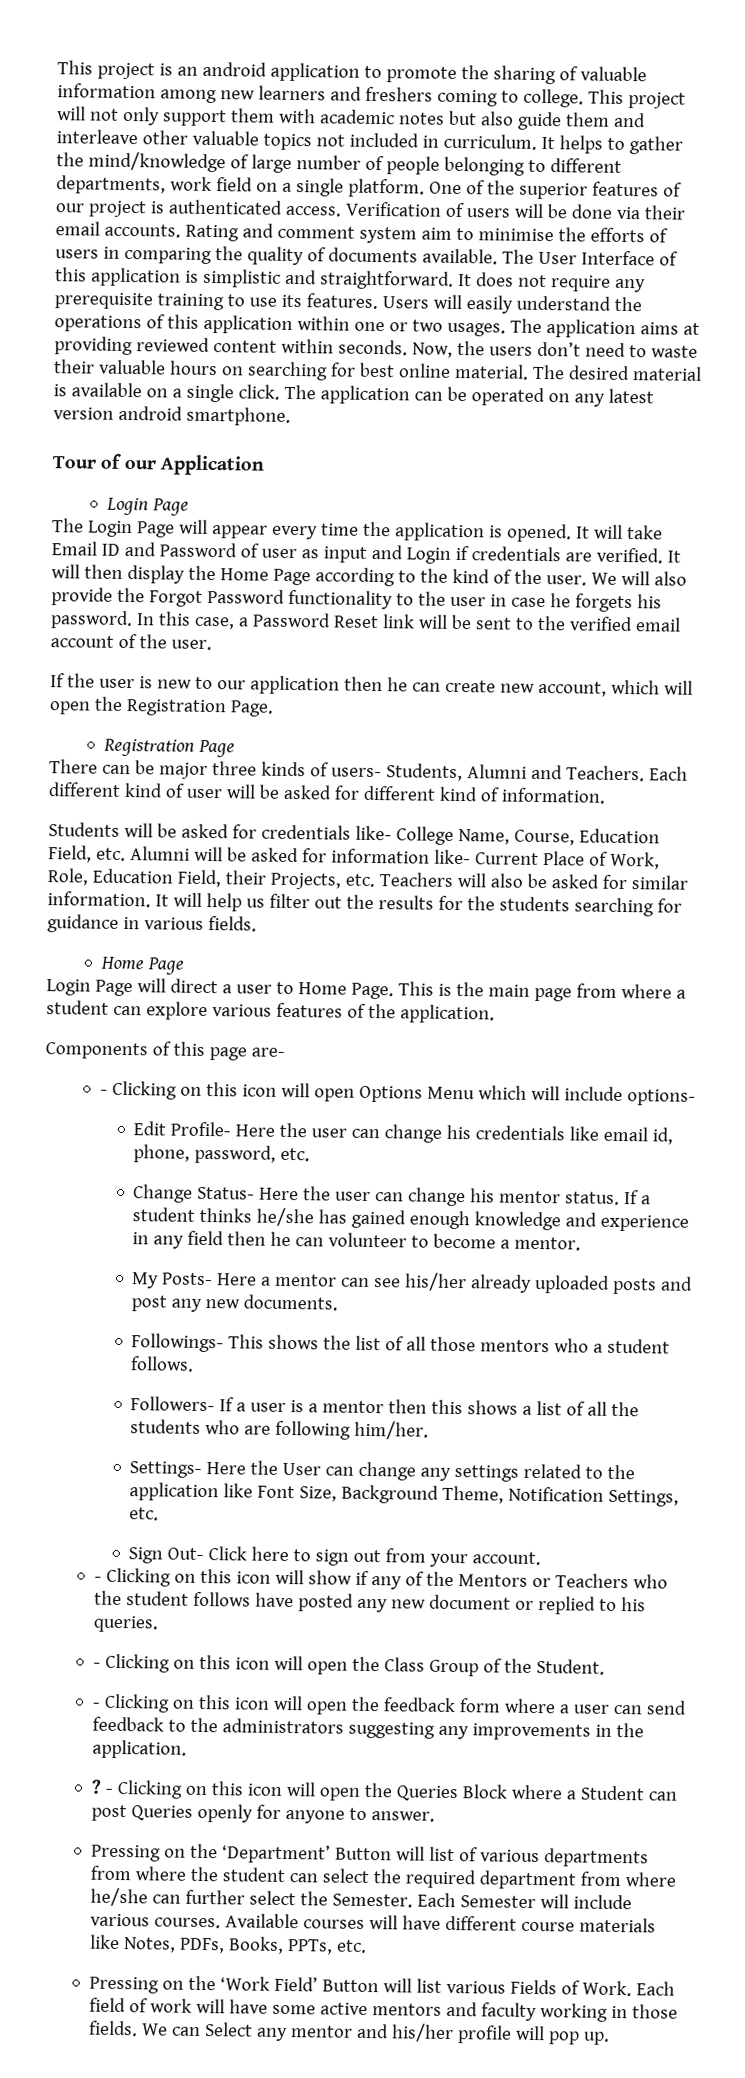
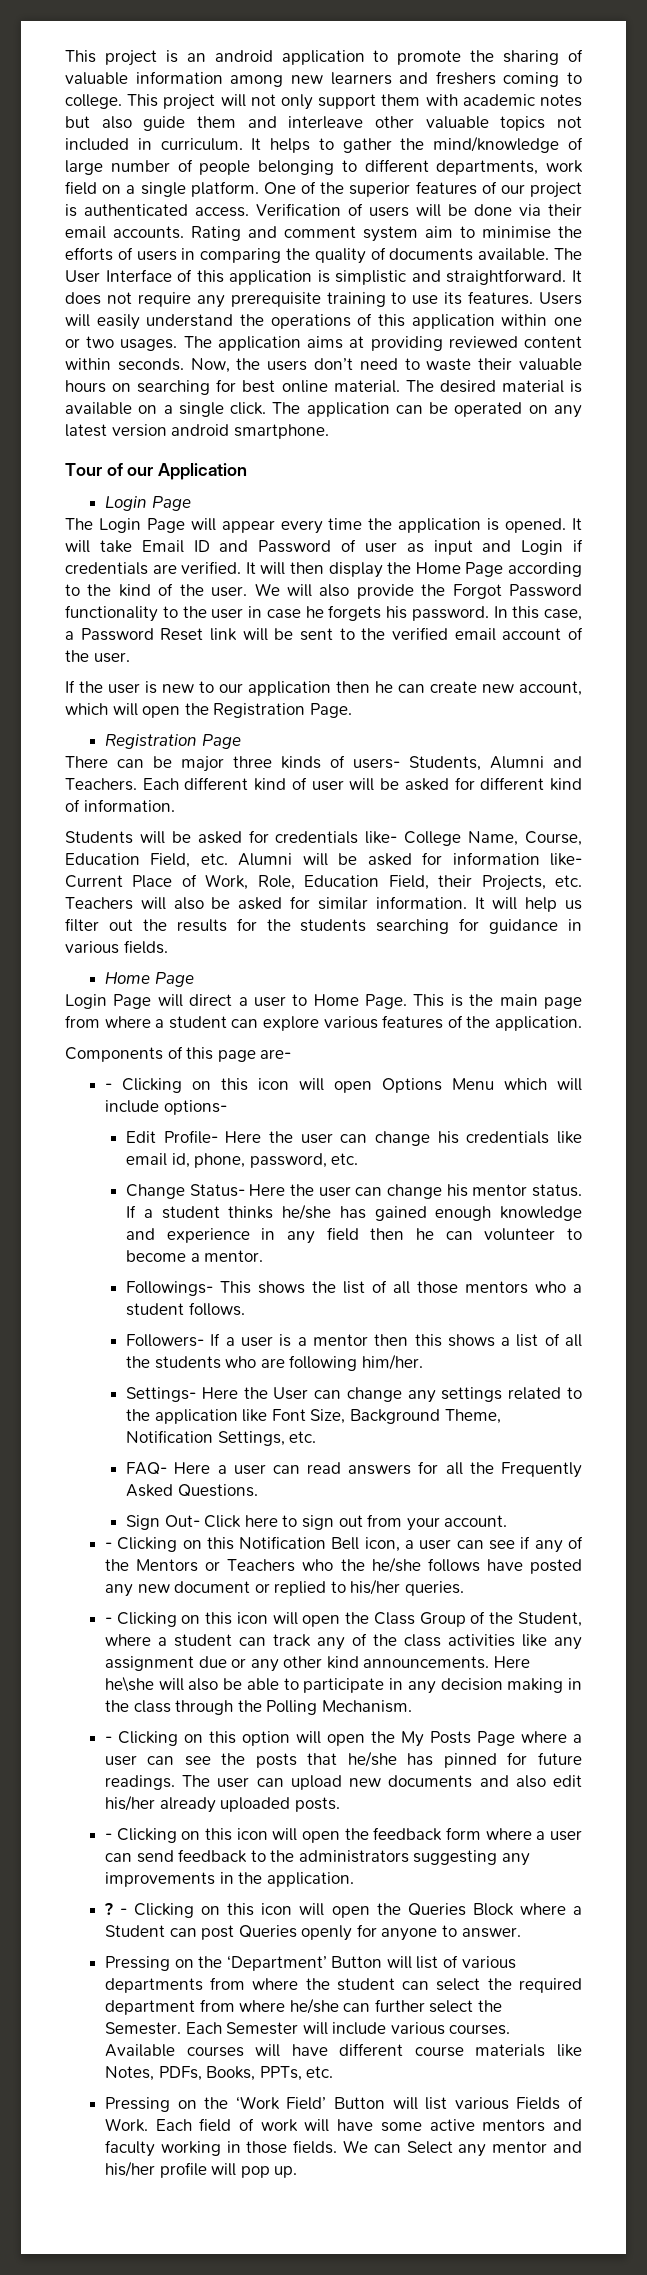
[131,1272,694,1295] [131,1294,339,1312] // My Posts- Here a mentor can see his/her already uploaded posts and post any new documents. -> (264, 1256) none
(160, 1514) none -> [126,1461,582,1478] [126,1484,258,1497] // FAQ- Here a user can read answers for all the Frequently Asked Questions.
[235,1569,352,1585] icon will show -> [239,1536,516,1552] Notification Bell icon, a user can see
[125,1591,189,1606] student -> [371,1557,421,1573] he/she
[620,1597,646,1612] his -> [350,1579,401,1595] his/her
[535,1659,605,1675] Student. -> [518,1612,583,1627] [104,1633,583,1650] [104,1656,531,1672] [104,1676,582,1694] [104,1700,412,1715] [104,1731,583,1747] [104,1751,582,1768] [104,1775,582,1790] [104,1795,340,1813] Student, where a student can track any of the class activities like any assignment due or any other kind announcements. Here he\she will also be able to participate in any decision making in the class through the Polling Mechanism. // - Clicking on this option will open the My Posts Page where a user can see the posts that he/she has pinned for future readings. The user can upload new documents and also edit his/her already uploaded posts.

